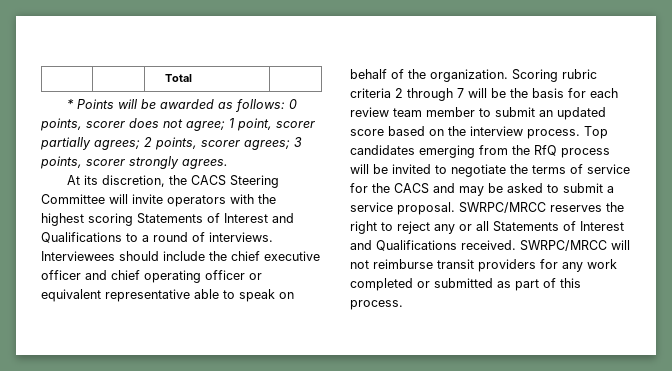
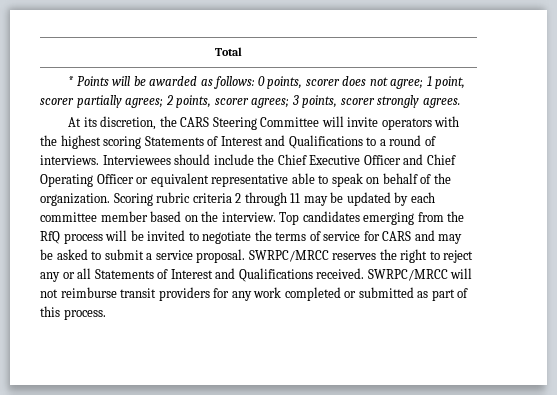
[190,175,226,186] CACS -> [180,117,210,127] CARS
[231,251,320,261] [41,270,245,283] chief executive officer and chief operating officer -> [277,154,456,165] [40,174,134,187] Chief Executive Officer and Chief Operating Officer
[457,88,618,98] [350,107,606,120] [350,129,384,136] 7 will be the basis for each review team member to submit an updated score -> [290,192,435,206] [40,211,148,222] 11 may be updated by each committee member
[470,126,580,139] interview process. -> [221,212,276,222] interview.
[372,183,429,194] the CACS -> [382,231,412,241] CARS

